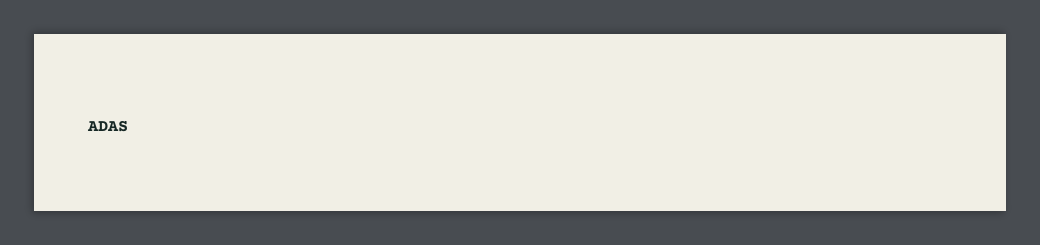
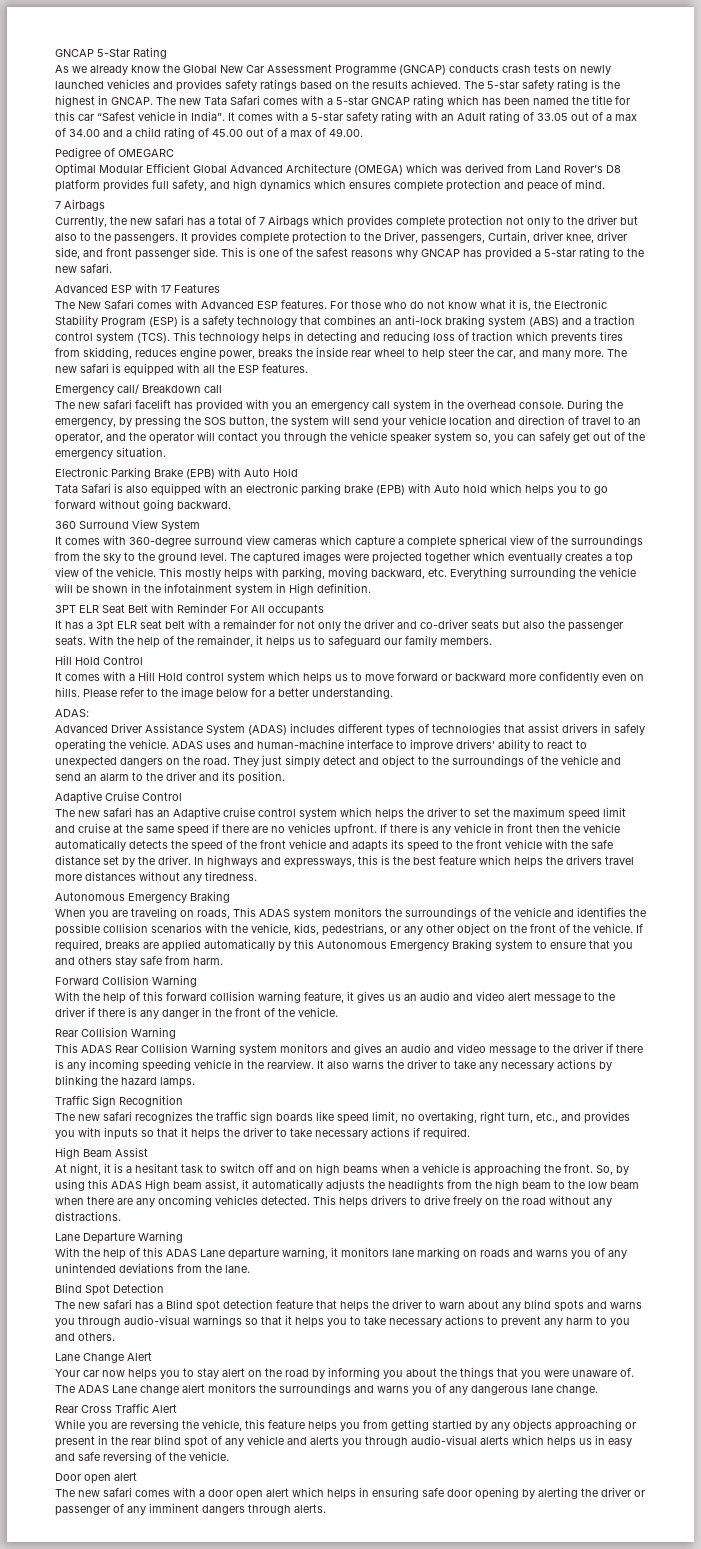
[87,120,128,132] ADAS -> [55,47,167,59] [55,64,611,75] [55,79,620,92] [55,95,630,107] [55,111,637,123] [55,127,363,139] [55,147,174,159] [55,163,621,176] [55,179,605,192] [55,199,105,211] [55,215,638,228] [55,231,627,244] [55,247,644,260] [55,263,112,273] [55,283,220,293] [55,299,607,311] [55,315,635,327] [55,331,623,344] [55,347,627,360] [55,363,308,376] [55,384,222,395] [55,399,623,412] [55,415,641,428] [55,431,645,444] [55,447,166,459] [55,467,298,479] [55,483,608,496] [55,499,231,511] [55,519,200,531] [55,535,643,548] [55,551,633,564] [55,567,636,580] [55,583,371,595] [55,603,324,616] [55,619,623,632] [55,635,492,648] [55,655,143,665] [55,671,644,684] [55,687,393,699] [55,709,89,717] [55,723,645,736] [55,739,587,752] [55,755,621,768] [55,771,285,784] [55,791,182,804] [55,807,626,820] [55,823,620,836] [55,839,613,852] [55,855,634,868] [55,871,257,883] [55,891,230,903] [55,907,646,919] [55,923,643,936] [55,939,633,952] [55,956,223,967] [55,975,197,987] [55,991,615,1004] [55,1007,338,1019] [55,1027,176,1039] [55,1043,643,1055] [55,1059,612,1072] [55,1075,195,1088] [55,1095,183,1107] [55,1111,630,1124] [55,1127,470,1140] [55,1147,148,1159] [55,1163,629,1176] [55,1179,639,1191] [55,1195,612,1208] [55,1211,121,1221] [55,1231,183,1244] [55,1247,627,1260] [55,1263,250,1273] [55,1283,164,1296] [55,1299,642,1312] [55,1315,630,1328] [55,1332,115,1341] [55,1352,152,1363] [55,1367,634,1380] [55,1383,598,1395] [55,1403,177,1413] [55,1419,636,1432] [55,1435,632,1448] [55,1451,229,1463] [55,1472,137,1484] [55,1487,645,1500] [55,1503,326,1516] GNCAP 5-Star Rating // As we already know the Global New Car Assessment Programme (GNCAP) conducts crash tests on newly launched vehicles and provides safety ratings based on the results achieved. The 5-star safety rating is the highest in GNCAP. The new Tata Safari comes with a 5-star GNCAP rating which has been named the title for this car “Safest vehicle in India”. It comes with a 5-star safety rating with an Adult rating of 33.05 out of a max of 34.00 and a child rating of 45.00 out of a max of 49.00. // Pedigree of OMEGARC // Optimal Modular Efficient Global Advanced Architecture (OMEGA) which was derived from Land Rover’s D8 platform provides full safety, and high dynamics which ensures complete protection and peace of mind. // 7 Airbags // Currently, the new safari has a total of 7 Airbags which provides complete protection not only to the driver but also to the passengers. It provides complete protection to the Driver, passengers, Curtain, driver knee, driver side, and front passenger side. This is one of the safest reasons why GNCAP has provided a 5-star rating to the new safari. // Advanced ESP with 17 Features // The New Safari comes with Advanced ESP features. For those who do not know what it is, the Electronic Stability Program (ESP) is a safety technology that combines an anti-lock braking system (ABS) and a traction control system (TCS). This technology helps in detecting and reducing loss of traction which prevents tires from skidding, reduces engine power, breaks the inside rear wheel to help steer the car, and many more. The new safari is equipped with all the ESP features. // Emergency call/ Breakdown call // The new safari facelift has provided with you an emergency call system in the overhead console. During the emergency, by pressing the SOS button, the system will send your vehicle location and direction of travel to an operator, and the operator will contact you through the vehicle speaker system so, you can safely get out of the emergency situation. // Electronic Parking Brake (EPB) with Auto Hold // Tata Safari is also equipped with an electronic parking brake (EPB) with Auto hold which helps you to go forward without going backward. // 360 Surround View System // It comes with 360-degree surround view cameras which capture a complete spherical view of the surroundings from the sky to the ground level. The captured images were projected together which eventually creates a top view of the vehicle. This mostly helps with parking, moving backward, etc. Everything surrounding the vehicle will be shown in the infotainment system in High definition. // 3PT ELR Seat Belt with Reminder For All occupants // It has a 3pt ELR seat belt with a remainder for not only the driver and co-driver seats but also the passenger seats. With the help of the remainder, it helps us to safeguard our family members. // Hill Hold Control // It comes with a Hill Hold control system which helps us to move forward or backward more confidently even on hills. Please refer to the image below for a better understanding. // ADAS: // Advanced Driver Assistance System (ADAS) includes different types of technologies that assist drivers in safely operating the vehicle. ADAS uses and human-machine interface to improve drivers' ability to react to unexpected dangers on the road. They just simply detect and object to the surroundings of the vehicle and send an alarm to the driver and its position. // Adaptive Cruise Control // The new safari has an Adaptive cruise control system which helps the driver to set the maximum speed limit and cruise at the same speed if there are no vehicles upfront. If there is any vehicle in front then the vehicle automatically detects the speed of the front vehicle and adapts its speed to the front vehicle with the safe distance set by the driver. In highways and expressways, this is the best feature which helps the drivers travel more distances without any tiredness. // Autonomous Emergency Braking // When you are traveling on roads, This ADAS system monitors the surroundings of the vehicle and identifies the possible collision scenarios with the vehicle, kids, pedestrians, or any other object on the front of the vehicle. If required, breaks are applied automatically by this Autonomous Emergency Braking system to ensure that you and others stay safe from harm. // Forward Collision Warning // With the help of this forward collision warning feature, it gives us an audio and video alert message to the driver if there is any danger in the front of the vehicle. // Rear Collision Warning // This ADAS Rear Collision Warning system monitors and gives an audio and video message to the driver if there is any incoming speeding vehicle in the rearview. It also warns the driver to take any necessary actions by blinking the hazard lamps. // Traffic Sign Recognition // The new safari recognizes the traffic sign boards like speed limit, no overtaking, right turn, etc., and provides you with inputs so that it helps the driver to take necessary actions if required. // High Beam Assist // At night, it is a hesitant task to switch off and on high beams when a vehicle is approaching the front. So, by using this ADAS High beam assist, it automatically adjusts the headlights from the high beam to the low beam when there are any oncoming vehicles detected. This helps drivers to drive freely on the road without any distractions. // Lane Departure Warning // With the help of this ADAS Lane departure warning, it monitors lane marking on roads and warns you of any unintended deviations from the lane. // Blind Spot Detection // The new safari has a Blind spot detection feature that helps the driver to warn about any blind spots and warns you through audio-visual warnings so that it helps you to take necessary actions to prevent any harm to you and others. // Lane Change Alert // Your car now helps you to stay alert on the road by informing you about the things that you were unaware of. The ADAS Lane change alert monitors the surroundings and warns you of any dangerous lane change. // Rear Cross Traffic Alert // While you are reversing the vehicle, this feature helps you from getting startled by any objects approaching or present in the rear blind spot of any vehicle and alerts you through audio-visual alerts which helps us in easy and safe reversing of the vehicle. // Door open alert // The new safari comes with a door open alert which helps in ensuring safe door opening by alerting the driver or passenger of any imminent dangers through alerts.

